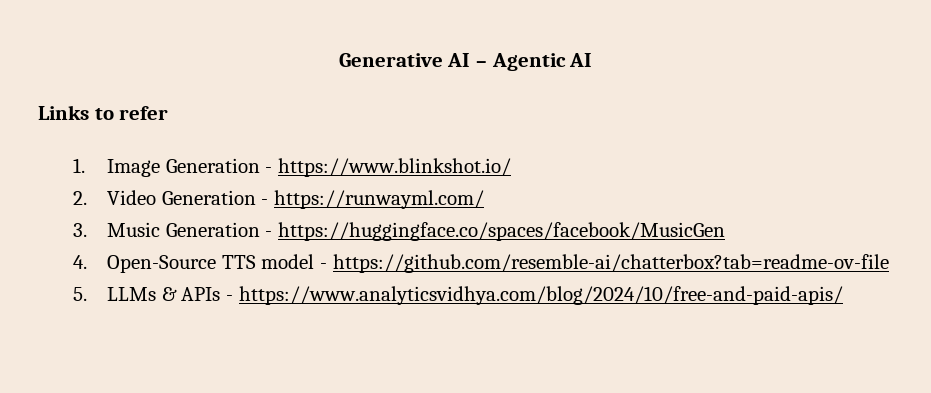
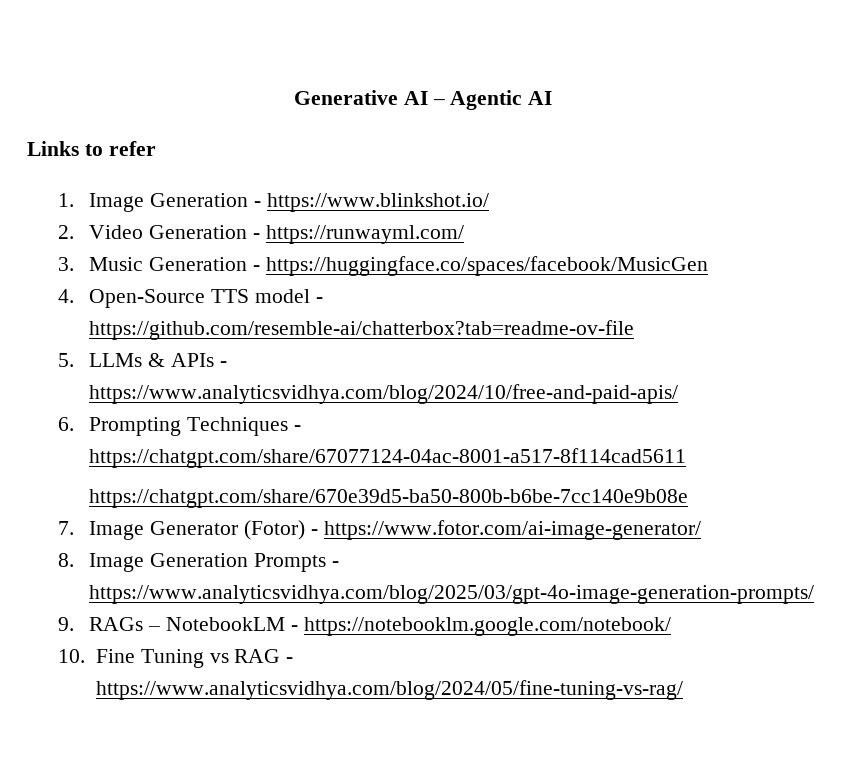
(843, 295) none -> [58,417,302,436] [89,448,687,468] [89,489,689,508] [58,520,701,540] [58,553,339,572] [89,585,815,604] [58,617,671,636] [58,649,294,668] [95,680,683,700] // 6. Prompting Techniques - https://chatgpt.com/share/67077124-04ac-8001-a517-8f114cad5611 // https://chatgpt.com/share/670e39d5-ba50-800b-b6be-7cc140e9b08e // 7. Image Generator (Fotor) - https://www.fotor.com/ai-image-generator/ // 8. Image Generation Prompts - https://www.analyticsvidhya.com/blog/2025/03/gpt-4o-image-generation-prompts/ // 9. RAGs – NotebookLM - https://notebooklm.google.com/notebook/ // 10. Fine Tuning vs RAG - https://www.analyticsvidhya.com/blog/2024/05/fine-tuning-vs-rag/

